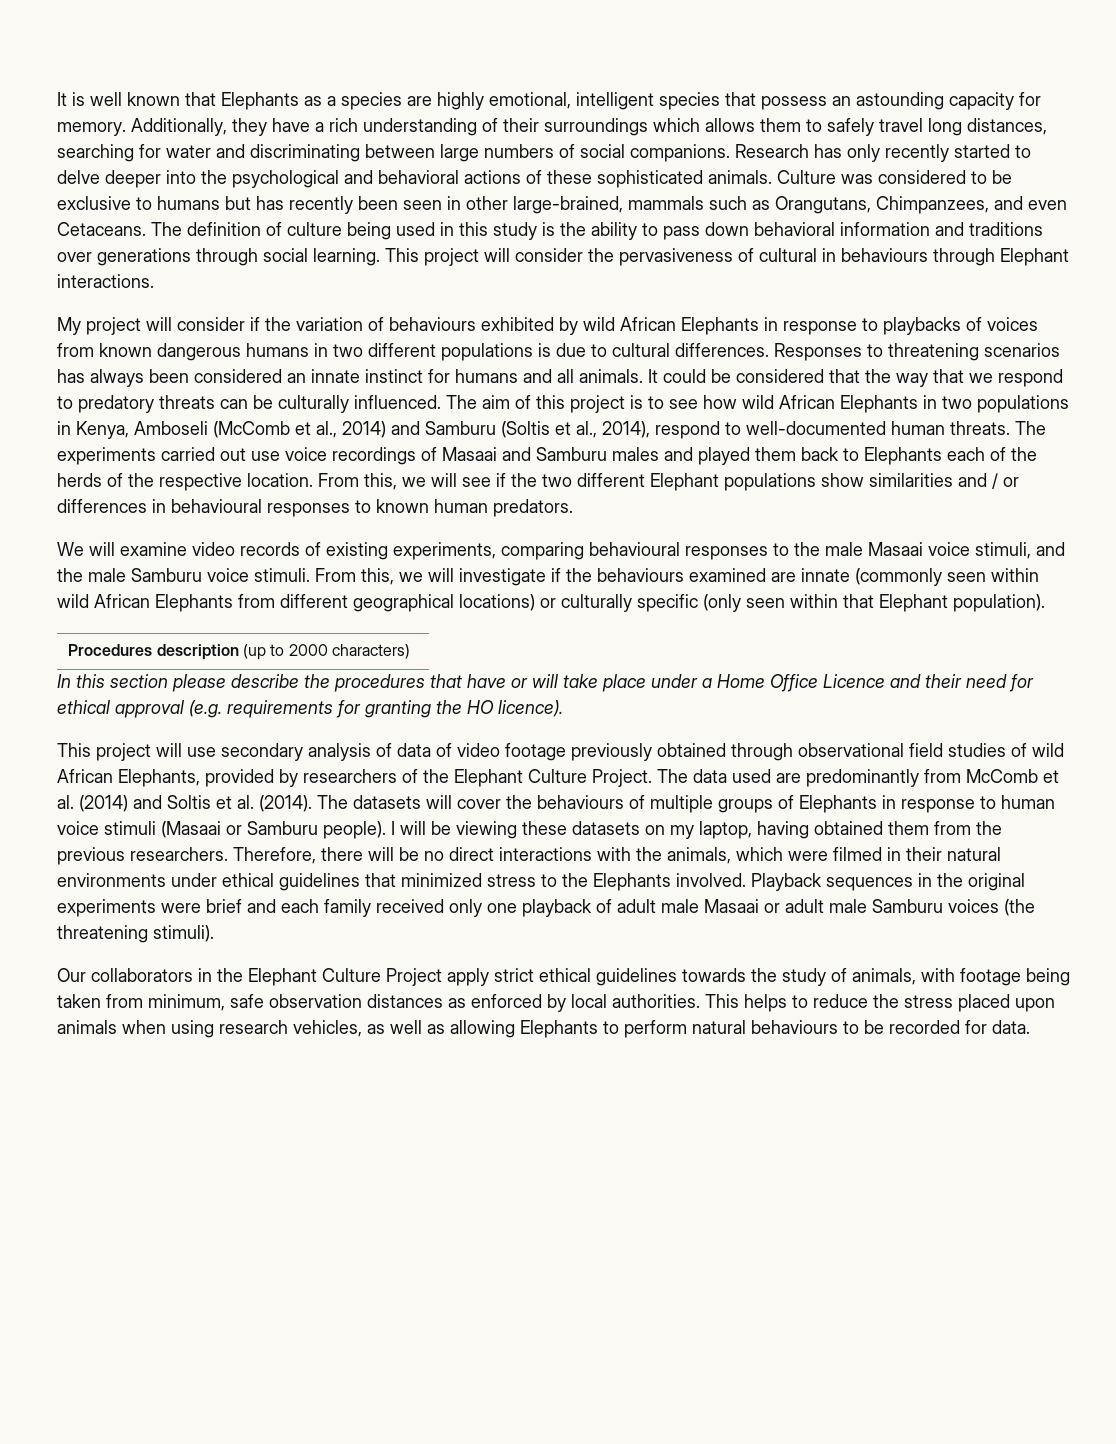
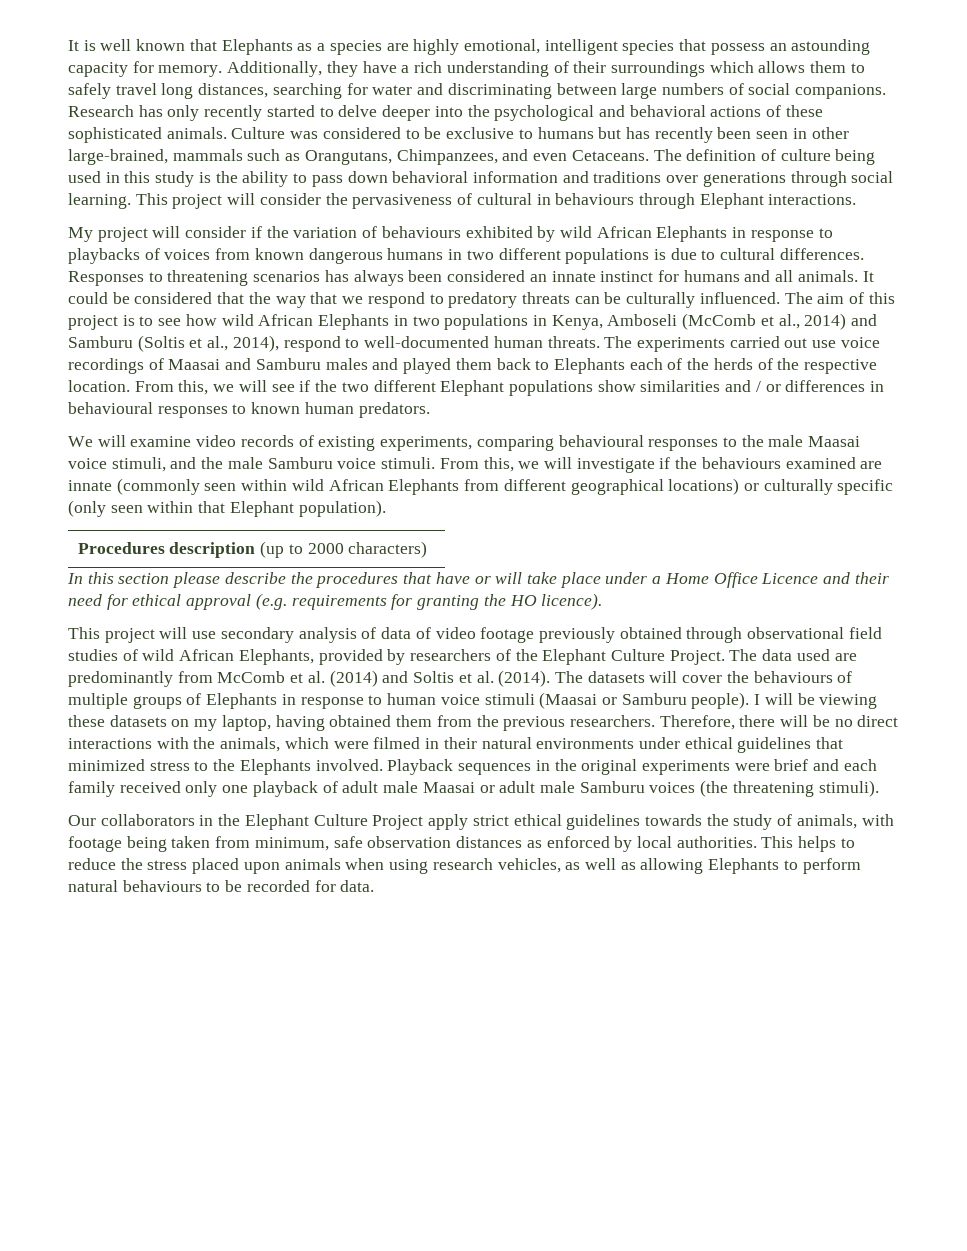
[442,447,497,461] Masaai -> [168,359,221,370] Maasai
[868,542,923,556] Masaai -> [808,436,861,447] Maasai
[161,821,221,838] (Masaai -> [539,692,598,709] (Maasai
[704,899,759,913] Masaai -> [422,782,475,793] Maasai

